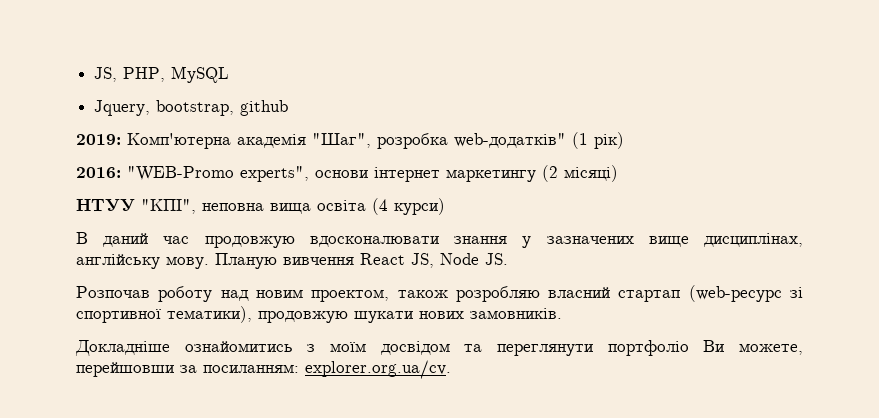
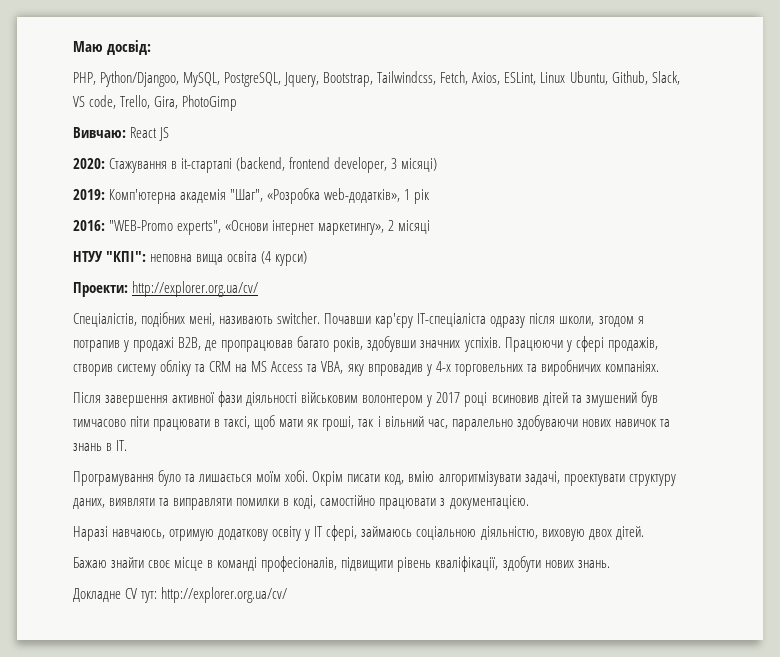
[94,66,230,83] [94,100,289,116] JS, PHP, MySQL // Jquery, bootstrap, github -> [73,40,152,55] [73,71,680,87] [73,95,238,111] [73,127,170,141] [73,157,438,173] Маю досвід: // PHP, Python/Djangoo, MySQL, PostgreSQL, Jquery, Bootstrap, Tailwindcss, Fetch, Axios, ESLint, Linux Ubuntu, Github, Slack, VS code, Trello, Gira, PhotoGimp // Вивчаю: React JS // 2020: Стажування в it-стартапі (backend, frontend developer, 3 місяці)
[377,132,624,149] розробка web-додатків" (1 рік) -> [267,188,430,204] «Розробка web-додатків», 1 рік
[315,165,618,182] основи інтернет маркетингу (2 місяці) -> [225,220,431,235] «Основи інтернет маркетингу», 2 місяці
[141,199,196,214] "КПІ", -> [106,251,147,262] "КПІ":
[76,232,803,248] [76,253,508,269] [76,285,803,302] [76,306,562,323] [75,340,803,356] [76,360,451,379] В даний час продовжую вдосконалювати знання у зазначених вище дисциплінах, англійську мову. Планую вивчення React JS, Node JS. // Розпочав роботу над новим проектом, також розробляю власний стартап (web-ресурс зі спортивної тематики), продовжую шукати нових замовників. // Докладніше ознайомитись з моїм досвідом та переглянути портфоліо Ви можете, перейшовши за посиланням: explorer.org.ua/cv. -> [73,281,259,297] [73,312,644,328] [73,336,658,352] [73,360,659,376] [73,391,658,407] [73,415,670,431] [73,440,128,451] [73,470,676,486] [73,495,529,510] [73,525,644,541] [73,556,610,572] [73,587,288,603] Проекти: http://explorer.org.ua/cv/ // Спеціалістів, подібних мені, називають switcher. Почавши кар'єру IT-спеціаліста одразу після школи, згодом я потрапив у продажі B2B, де пропрацював багато років, здобувши значних успіхів. Працюючи у сфері продажів, створив систему обліку та CRM на MS Access та VBA, яку впровадив у 4-х торговельних та виробничих компаніях. // Після завершення активної фази діяльності військовим волонтером у 2017 році всиновив дітей та змушений був тимчасово піти працювати в таксі, щоб мати як гроші, так і вільний час, паралельно здобуваючи нових навичок та знань в IT. // Програмування було та лишається моїм хобі. Окрім писати код, вмію алгоритмізувати задачі, проектувати структуру даних, виявляти та виправляти помилки в коді, самостійно працювати з документацією. // Наразі навчаюсь, отримую додаткову освіту у IT сфері, займаюсь соціальною діяльністю, виховую двох дітей. // Бажаю знайти своє місце в команді професіоналів, підвищити рівень кваліфікації, здобути нових знань. // Докладне CV тут: http://explorer.org.ua/cv/

